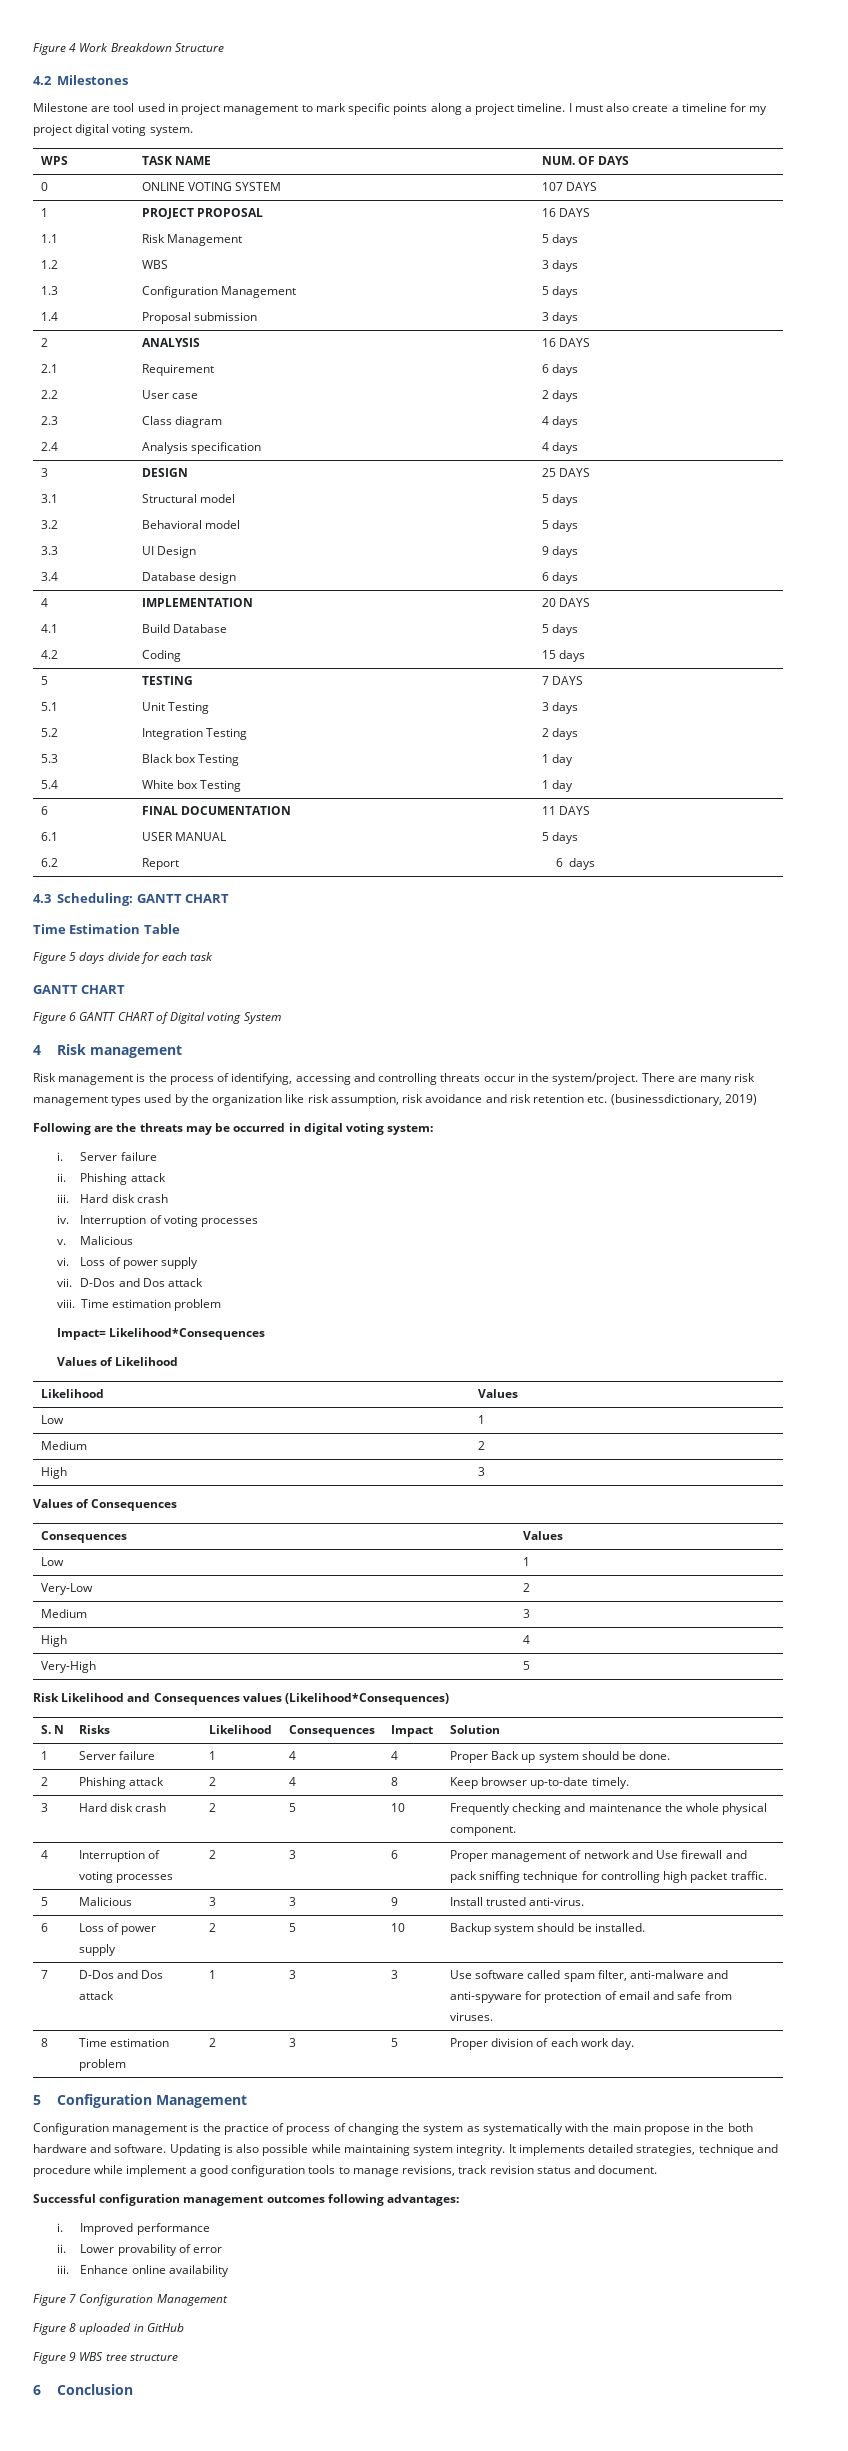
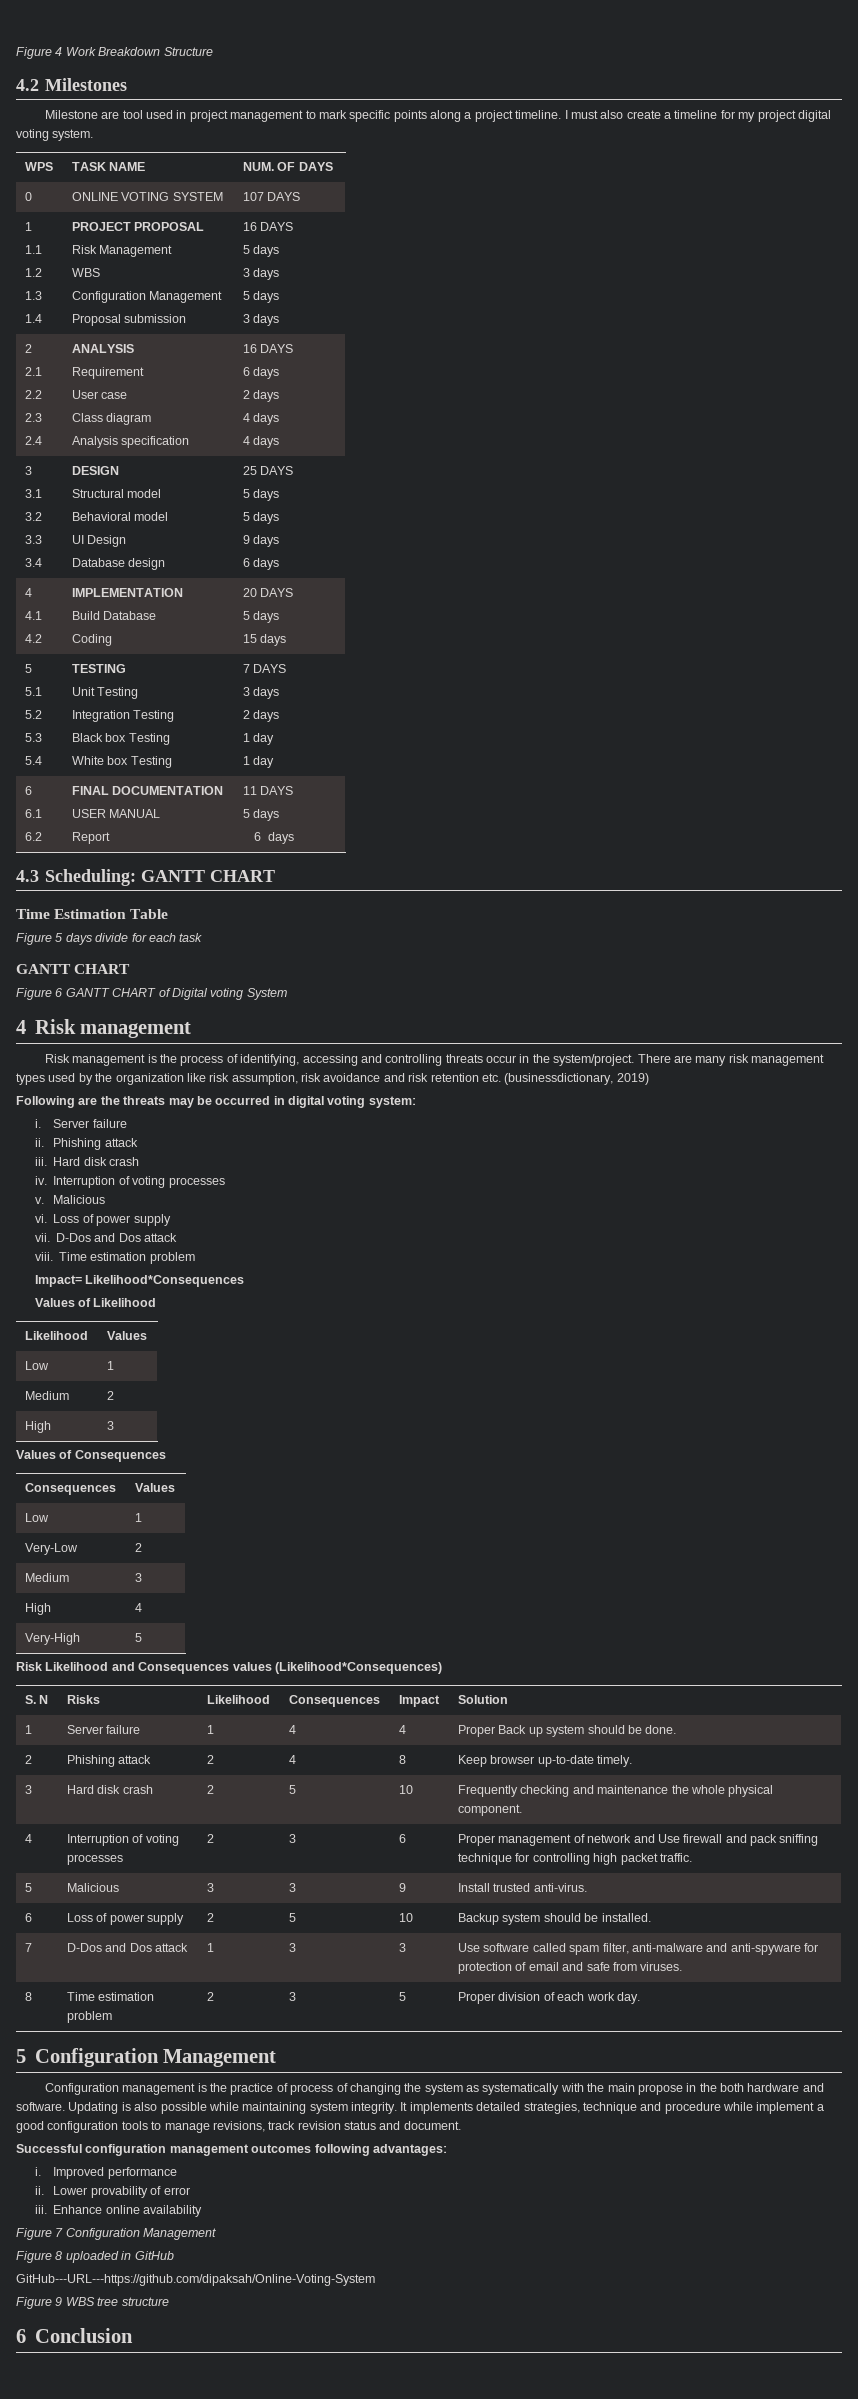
(184, 2327) none -> [16,2274,375,2286] // GitHub---URL---https://github.com/dipaksah/Online-Voting-System

